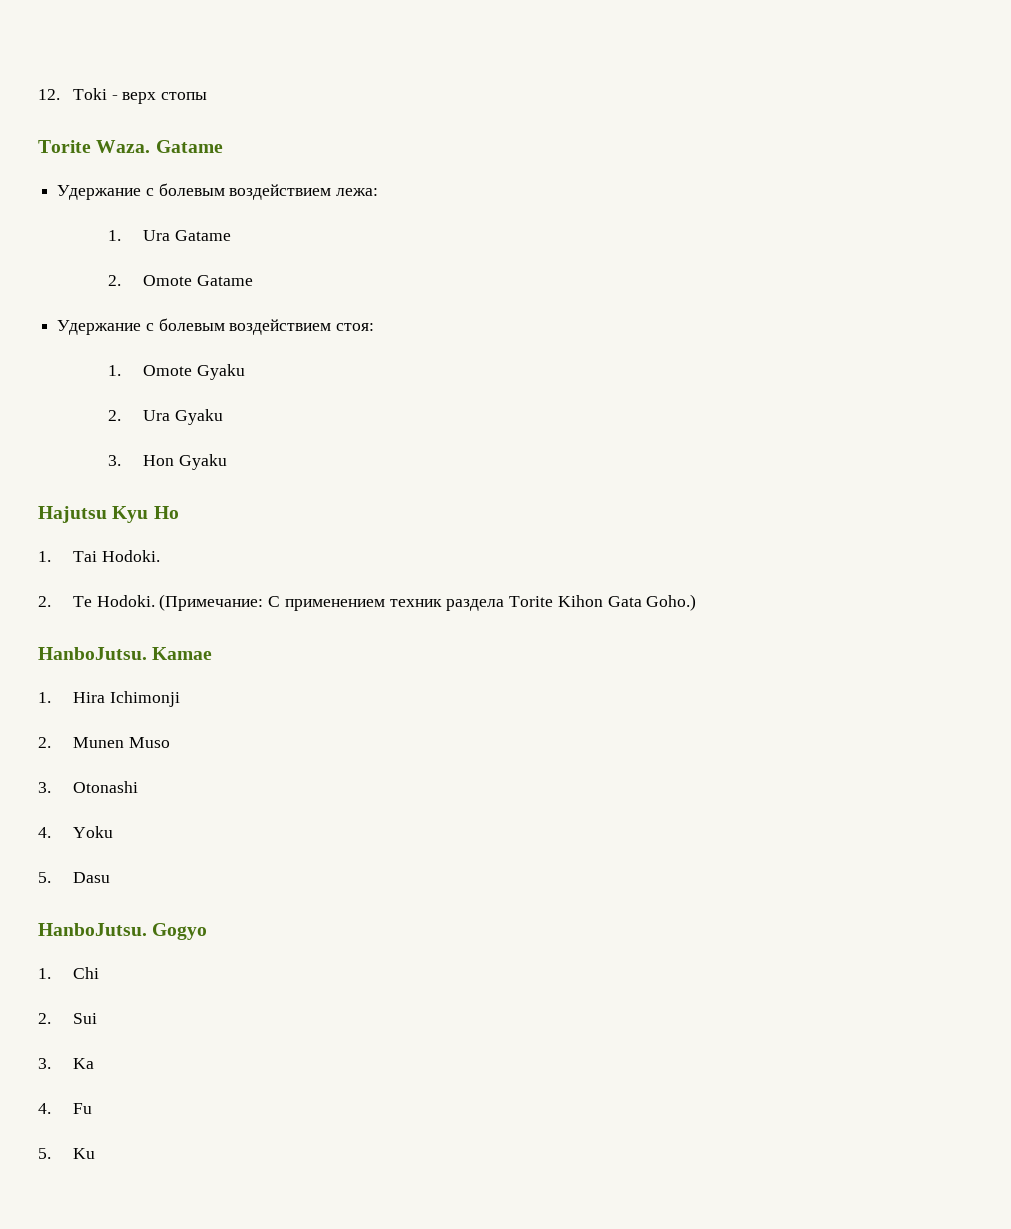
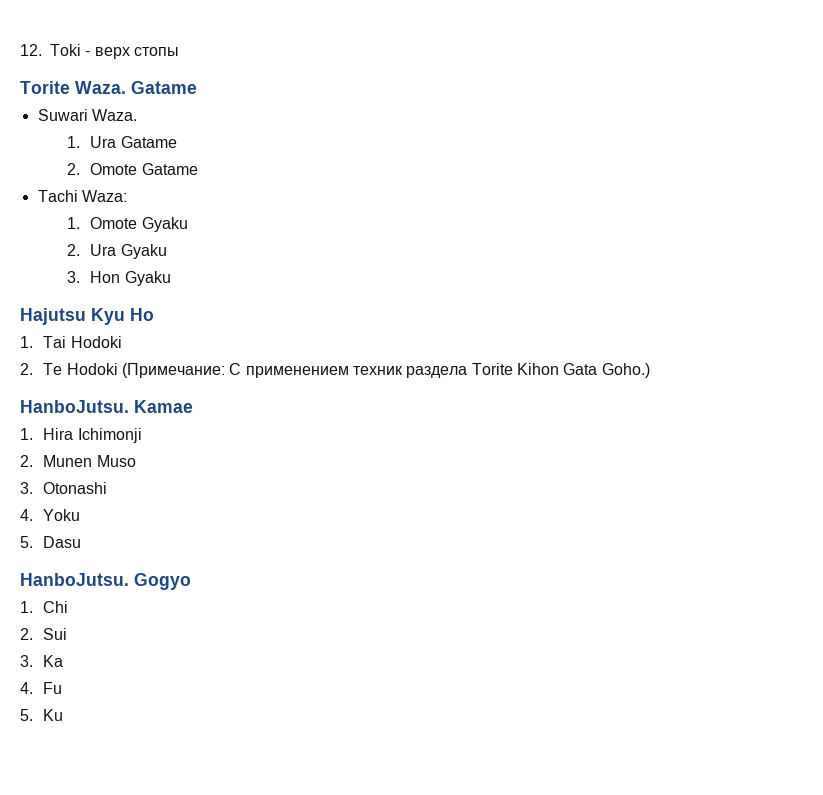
[57,183,379,200] Удержание с болевым воздействием лежа: -> [37,109,137,121] Suwari Waza.
[57,318,375,335] Удержание с болевым воздействием стоя: -> [37,190,127,202] Tachi Waza:
[101,550,160,562] Hodoki. -> [70,336,122,348] Hodoki
[96,595,155,607] Hodoki. -> [66,363,118,375] Hodoki

